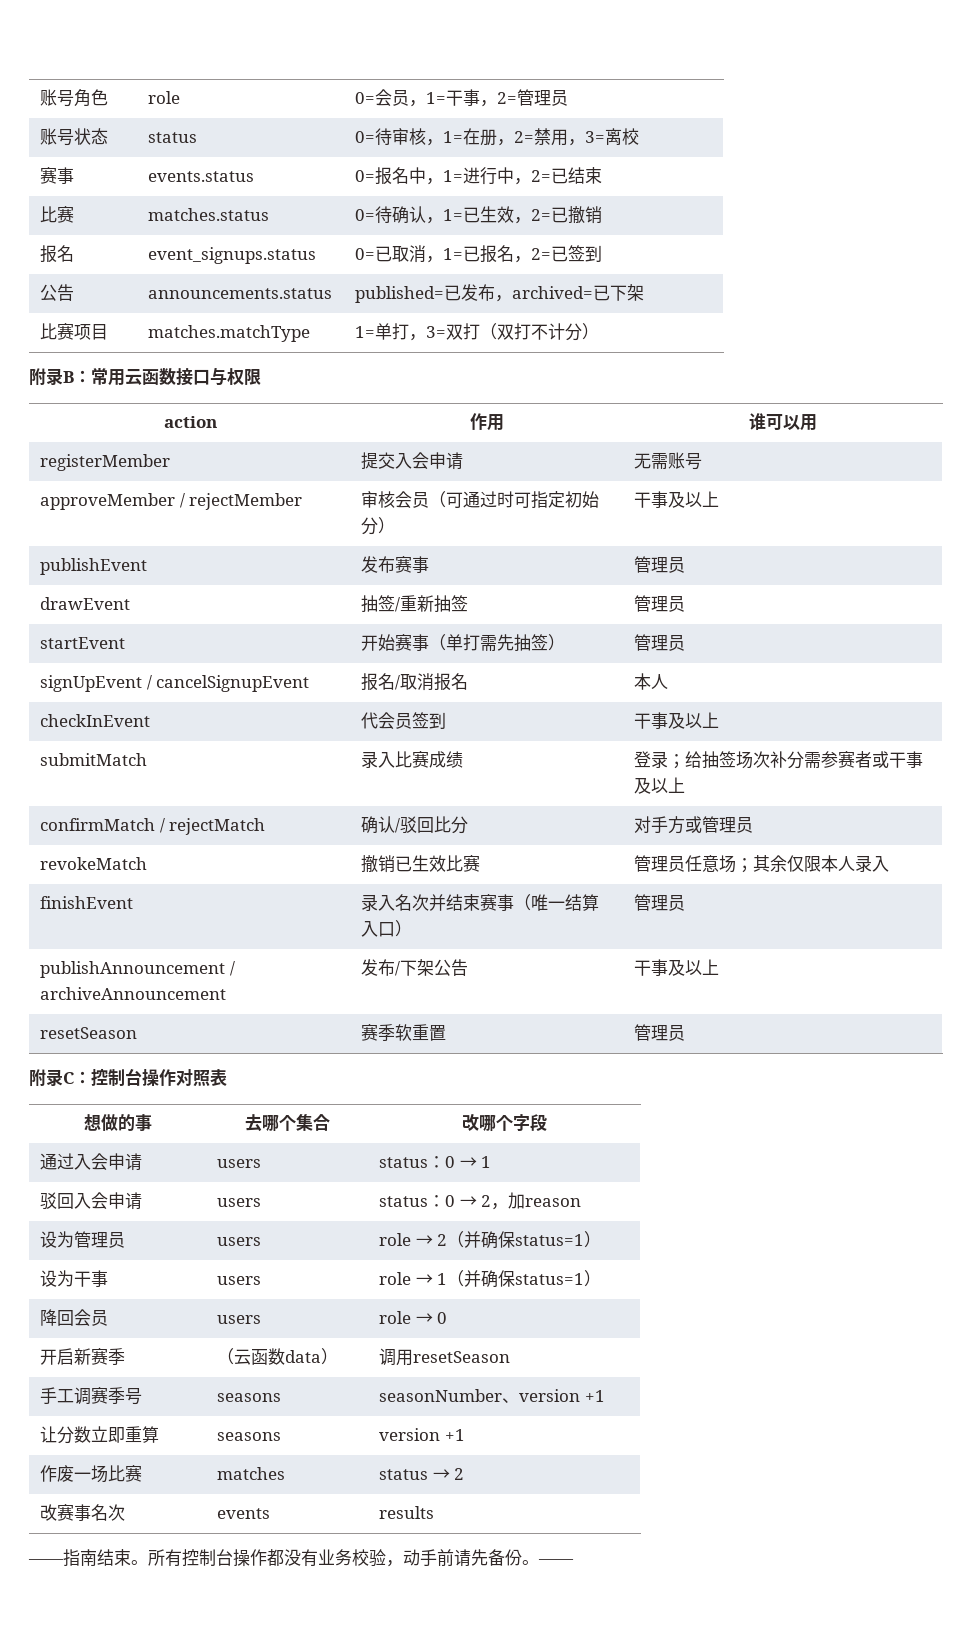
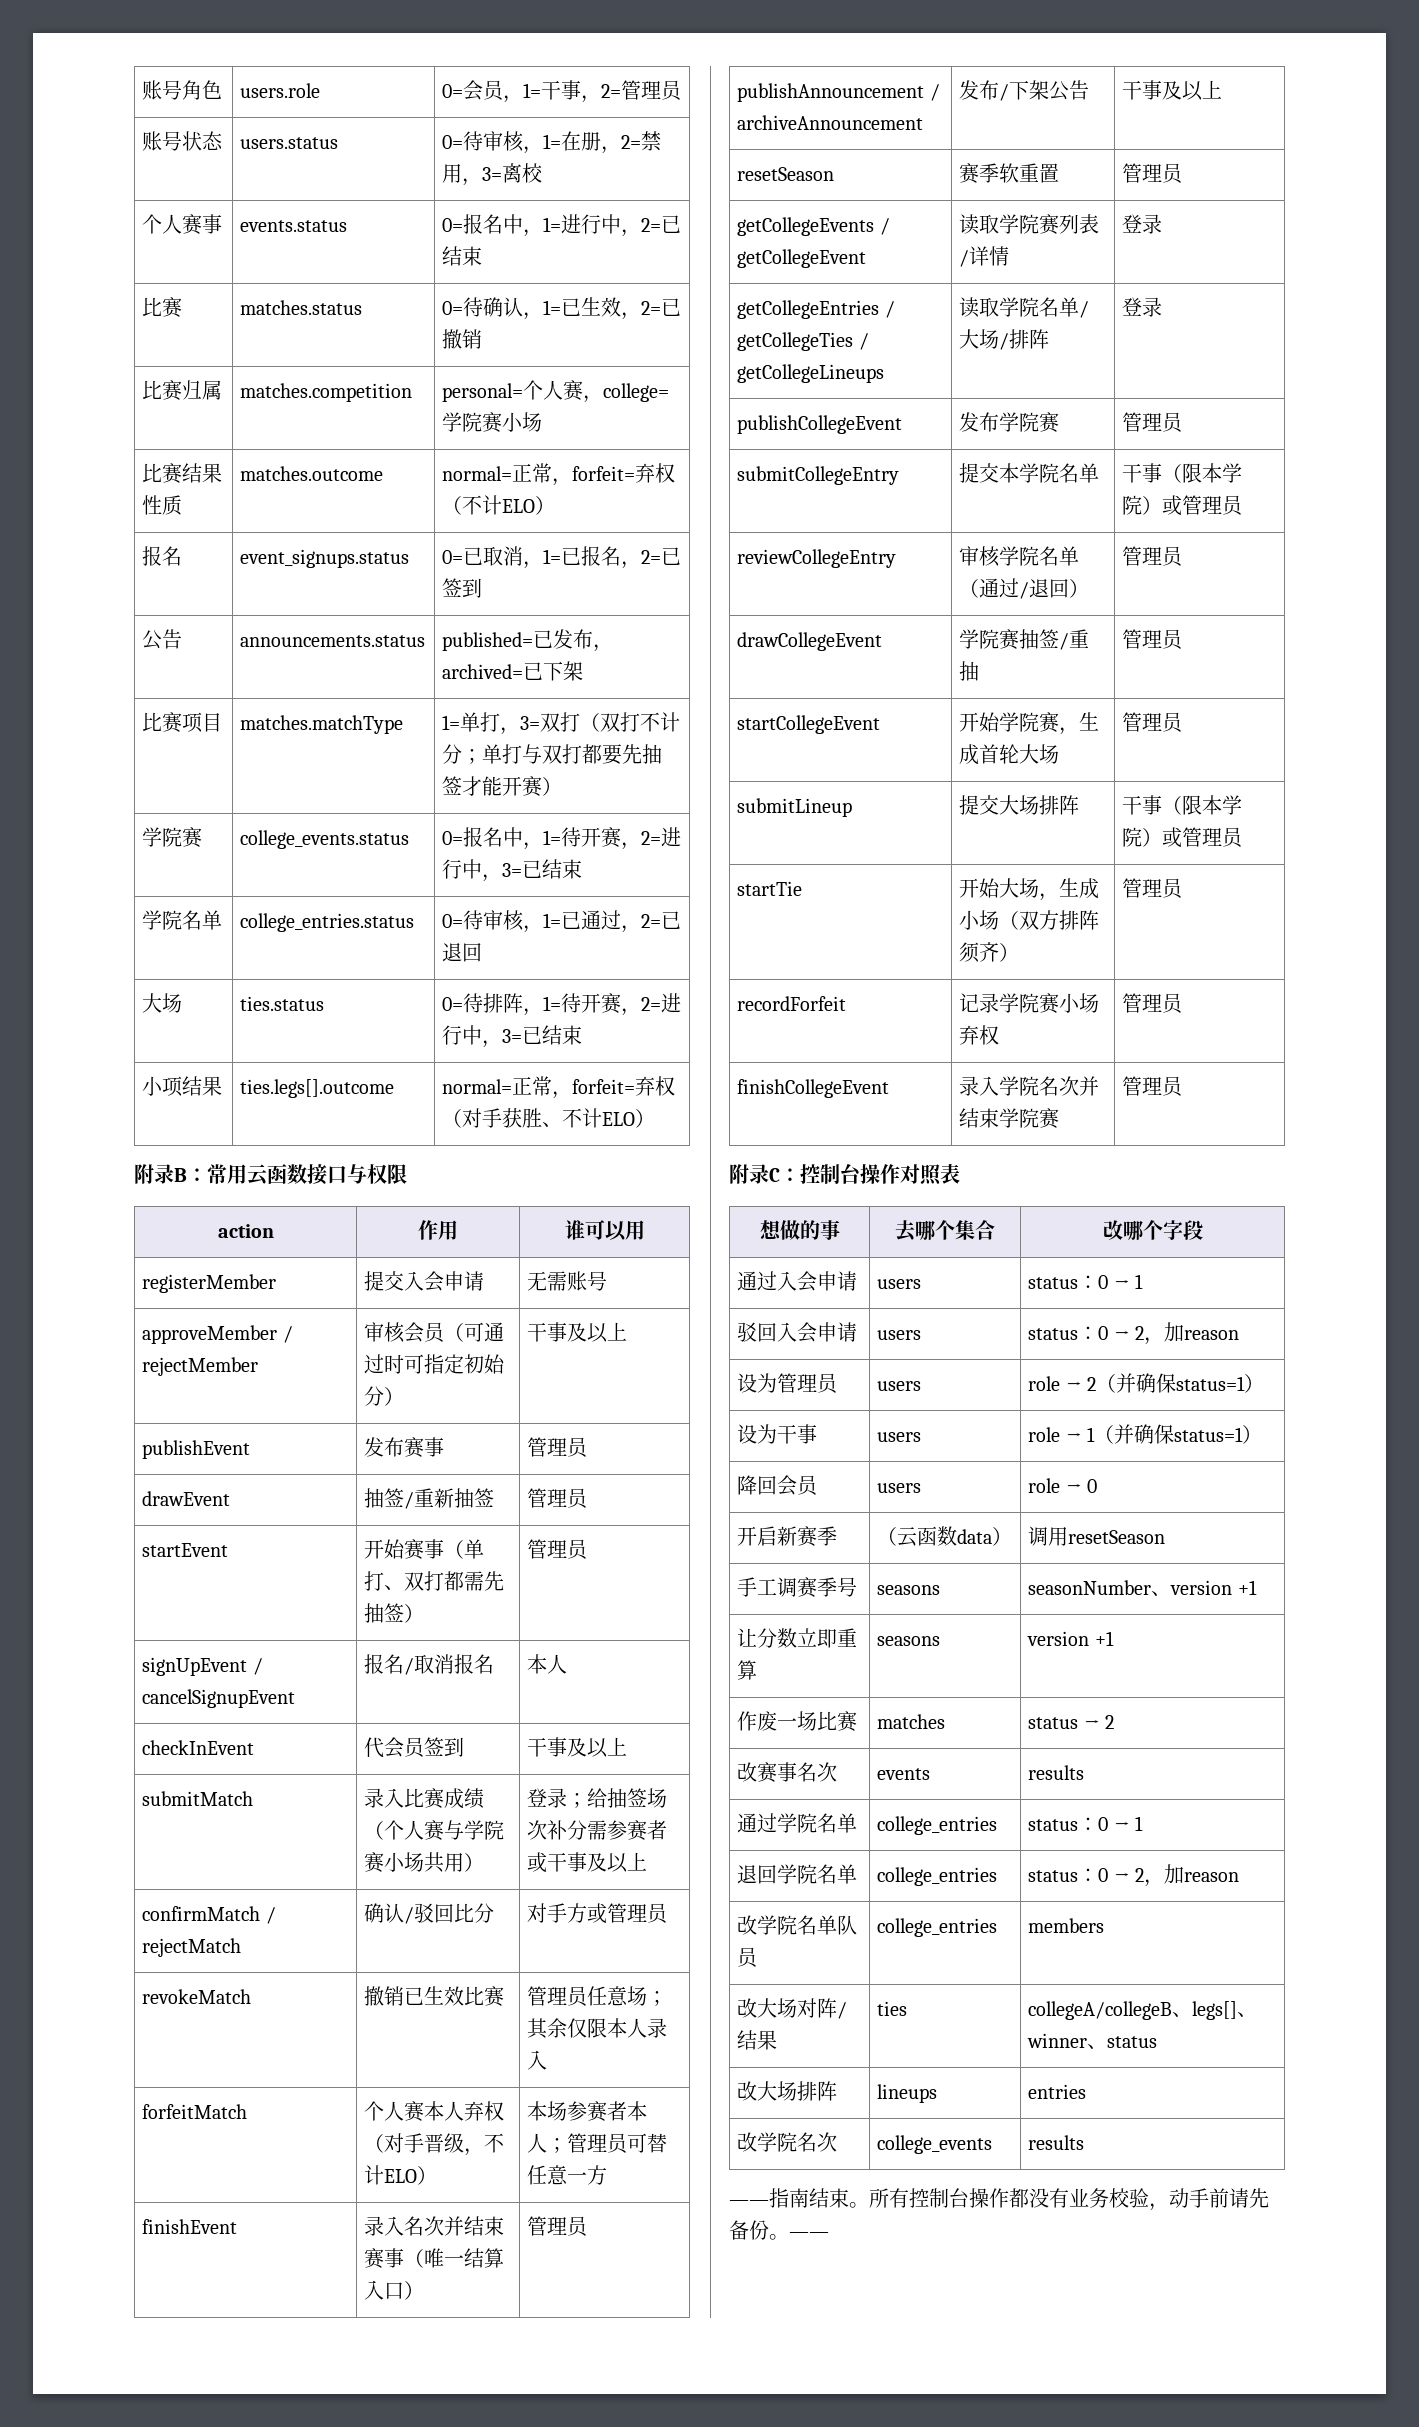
[147,91,180,104] role -> [240,83,321,98] users.role
[147,132,197,143] status -> [240,137,339,149] users.status
(639, 136) none -> [142,214,183,234] 个人
(602, 215) none -> [142,380,223,401] [240,383,413,402] [442,380,670,403] [442,412,543,433] [142,463,223,484] [142,495,183,515] [240,466,384,481] [442,463,676,486] [442,495,556,515] // 比赛归属 | matches.competition | personal=个人赛，college=学院赛小场 // 比赛结果性质 | matches.outcome | normal=正常，forfeit=弃权（不计ELO）
(582, 332) none -> [462,744,663,765] [442,776,563,797] [142,827,203,848] [240,830,410,849] [442,827,682,850] [442,859,583,882] [142,910,223,930] [240,913,415,932] [442,910,682,933] [442,943,483,962] [142,993,183,1013] [240,996,325,1011] [442,993,682,1016] [442,1025,583,1048] [142,1076,223,1097] [240,1079,395,1098] [442,1076,676,1099] [442,1108,636,1128] ；单打与双打都要先抽签才能开赛） // 学院赛 | college_events.status | 0=报名中，1=待开赛，2=进行中，3=已结束 // 学院名单 | college_entries.status | 0=待审核，1=已通过，2=已退回 // 大场 | ties.status | 0=待排阵，1=待开赛，2=进行中，3=已结束 // 小项结果 | ties.legs[].outcome | normal=正常，forfeit=弃权（对手获胜、不计ELO
(480, 642) none -> [384,1571,465,1591] 、双打都
(463, 759) none -> [364,1820,505,1841] [364,1852,485,1873] （个人赛与学院赛小场共用）
(889, 864) none -> [142,2104,248,2119] [364,2101,505,2122] [364,2133,505,2156] [364,2165,438,2185] [527,2101,648,2122] [527,2133,668,2154] [527,2165,608,2185] // forfeitMatch | 个人赛本人弃权（对手晋级，不计ELO） | 本场参赛者本人；管理员可替任意一方
(685, 1033) none -> [737,217,890,236] [737,249,867,268] [959,214,1100,235] [959,246,1010,267] [1122,214,1163,234] [737,300,895,319] [737,332,869,351] [737,364,885,383] [959,297,1090,318] [959,329,1050,350] [1122,297,1163,317] [737,415,903,434] [959,412,1060,433] [1122,412,1185,433] [737,466,900,485] [959,463,1100,483] [1122,463,1243,483] [1122,495,1245,516] [737,549,897,568] [959,546,1080,567] [959,578,1090,599] [1122,546,1185,567] [737,632,883,651] [959,629,1090,650] [959,661,980,681] [1122,629,1185,650] [737,715,881,734] [959,712,1100,735] [959,744,1060,765] [1122,712,1185,733] [737,798,853,817] [959,795,1080,815] [1122,795,1243,815] [1122,827,1245,848] [737,881,803,896] [959,878,1100,901] [959,910,1100,930] [959,942,1020,963] [1122,878,1185,899] [737,996,847,1011] [959,993,1100,1014] [959,1025,1000,1045] [1122,993,1185,1014] [737,1079,890,1098] [959,1076,1100,1096] [959,1108,1060,1129] [1122,1076,1185,1097] // getCollegeEvents / getCollegeEvent | 读取学院赛列表/详情 | 登录 // getCollegeEntries / getCollegeTies / getCollegeLineups | 读取学院名单/大场/排阵 | 登录 // publishCollegeEvent | 发布学院赛 | 管理员 // submitCollegeEntry | 提交本学院名单 | 干事（限本学院）或管理员 // reviewCollegeEntry | 审核学院名单（通过/退回） | 管理员 // drawCollegeEvent | 学院赛抽签/重抽 | 管理员 // startCollegeEvent | 开始学院赛，生成首轮大场 | 管理员 // submitLineup | 提交大场排阵 | 干事（限本学院）或管理员 // startTie | 开始大场，生成小场（双方排阵须齐） | 管理员 // recordForfeit | 记录学院赛小场弃权 | 管理员 // finishCollegeEvent | 录入学院名次并结束学院赛 | 管理员
(434, 1512) none -> [737,1813,858,1833] [877,1816,998,1835] [1028,1816,1143,1831] [737,1864,858,1884] [877,1867,998,1886] [1028,1864,1239,1887] [737,1915,858,1935] [737,1947,760,1968] [877,1918,998,1937] [1028,1918,1105,1933] [737,1998,848,2019] [737,2030,778,2050] [877,2001,908,2016] [1028,2001,1258,2020] [1027,2033,1158,2049] [737,2081,838,2101] [877,2084,938,2103] [1028,2084,1087,2099] [737,2132,838,2152] [877,2135,993,2154] [1028,2135,1085,2150] // 通过学院名单 | college_entries | status：0 → 1 // 退回学院名单 | college_entries | status：0 → 2，加reason // 改学院名单队员 | college_entries | members // 改大场对阵/结果 | ties | collegeA/collegeB、legs[]、winner、status // 改大场排阵 | lineups | entries // 改学院名次 | college_events | results

